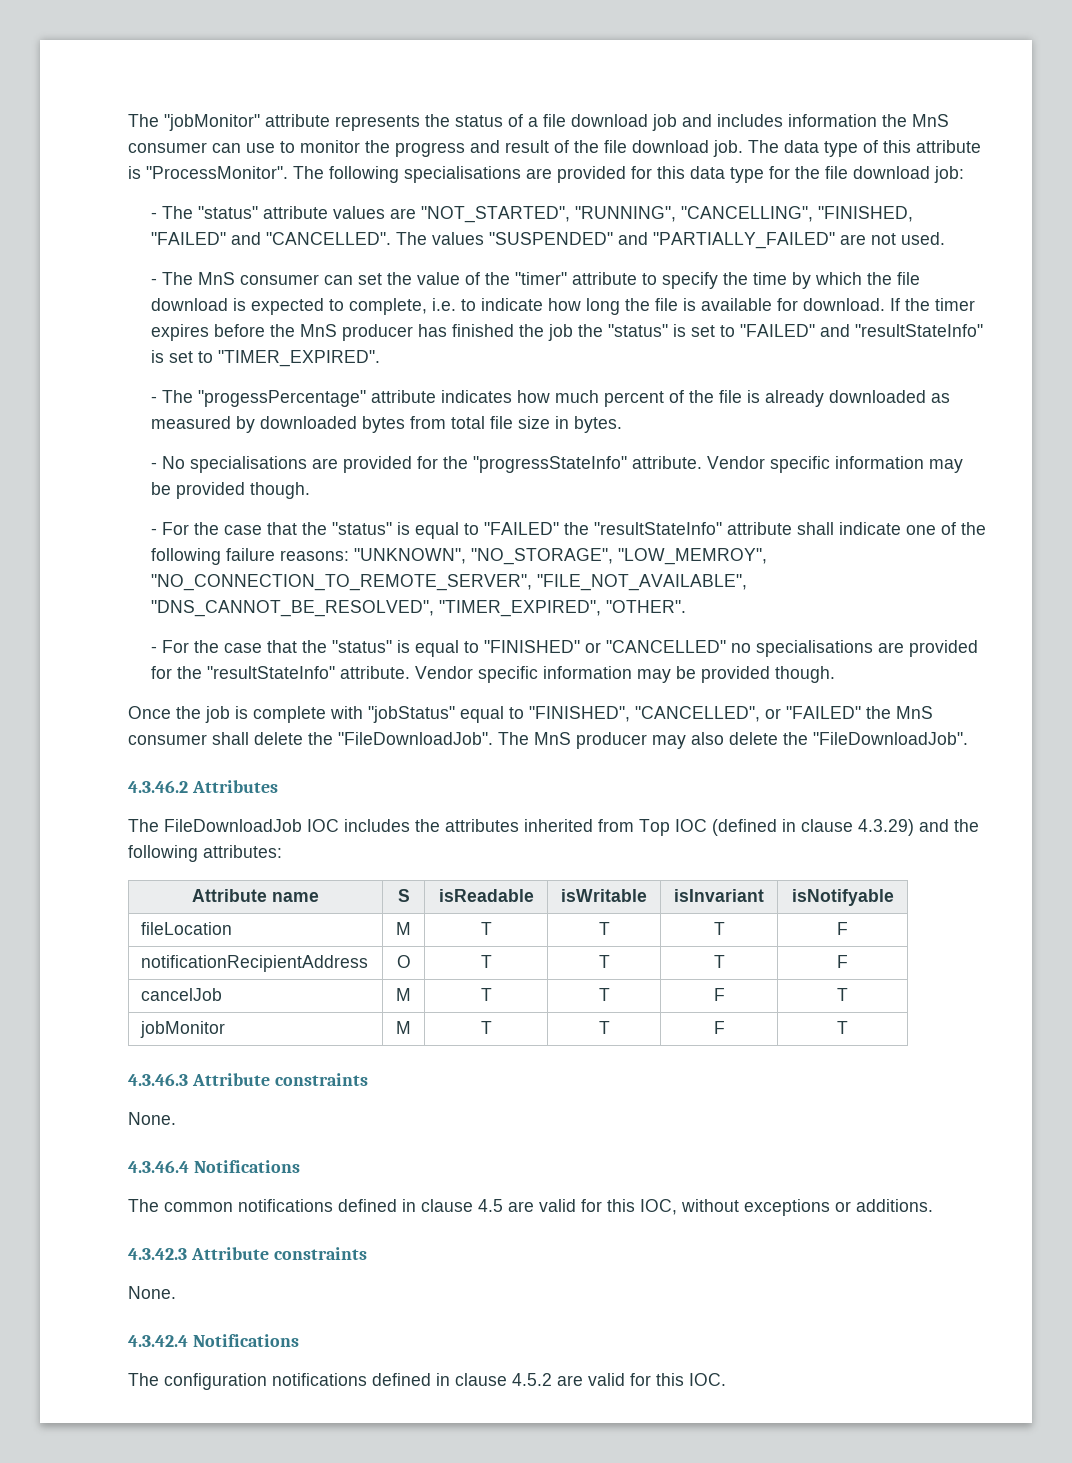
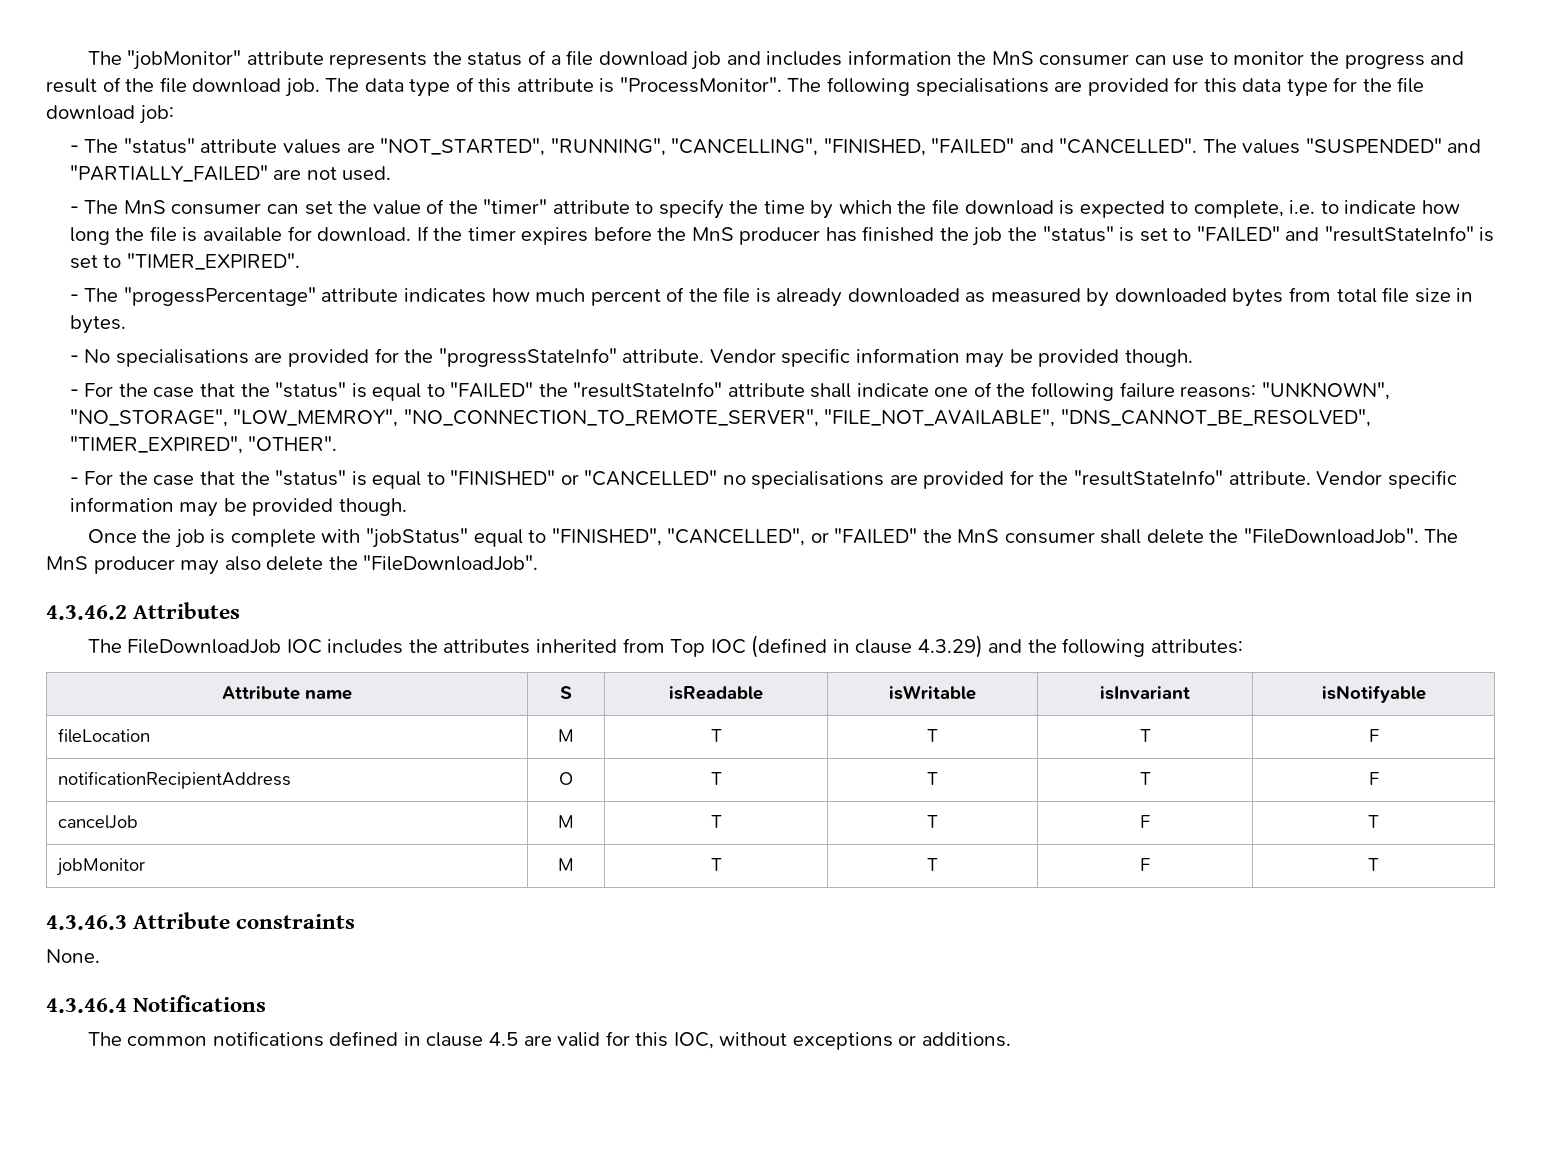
[128,1247,367,1260] [128,1286,176,1299] [128,1334,299,1347] [128,1373,726,1390] // 4.3.42.3 Attribute constraints // None. // 4.3.42.4 Notifications // The configuration notifications defined in clause 4.5.2 are valid for this IOC. -> (1011, 1039) none

